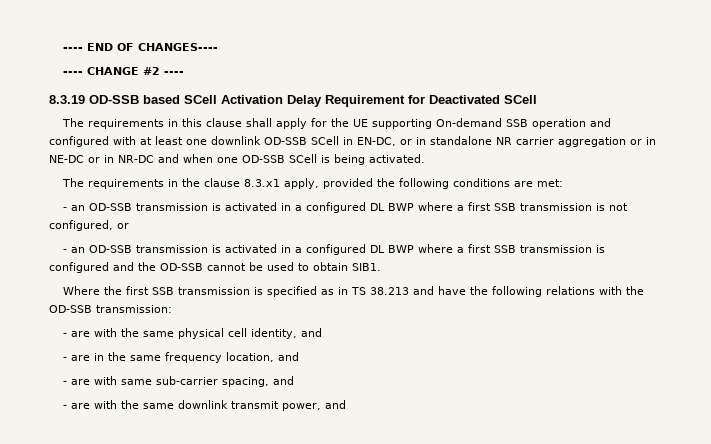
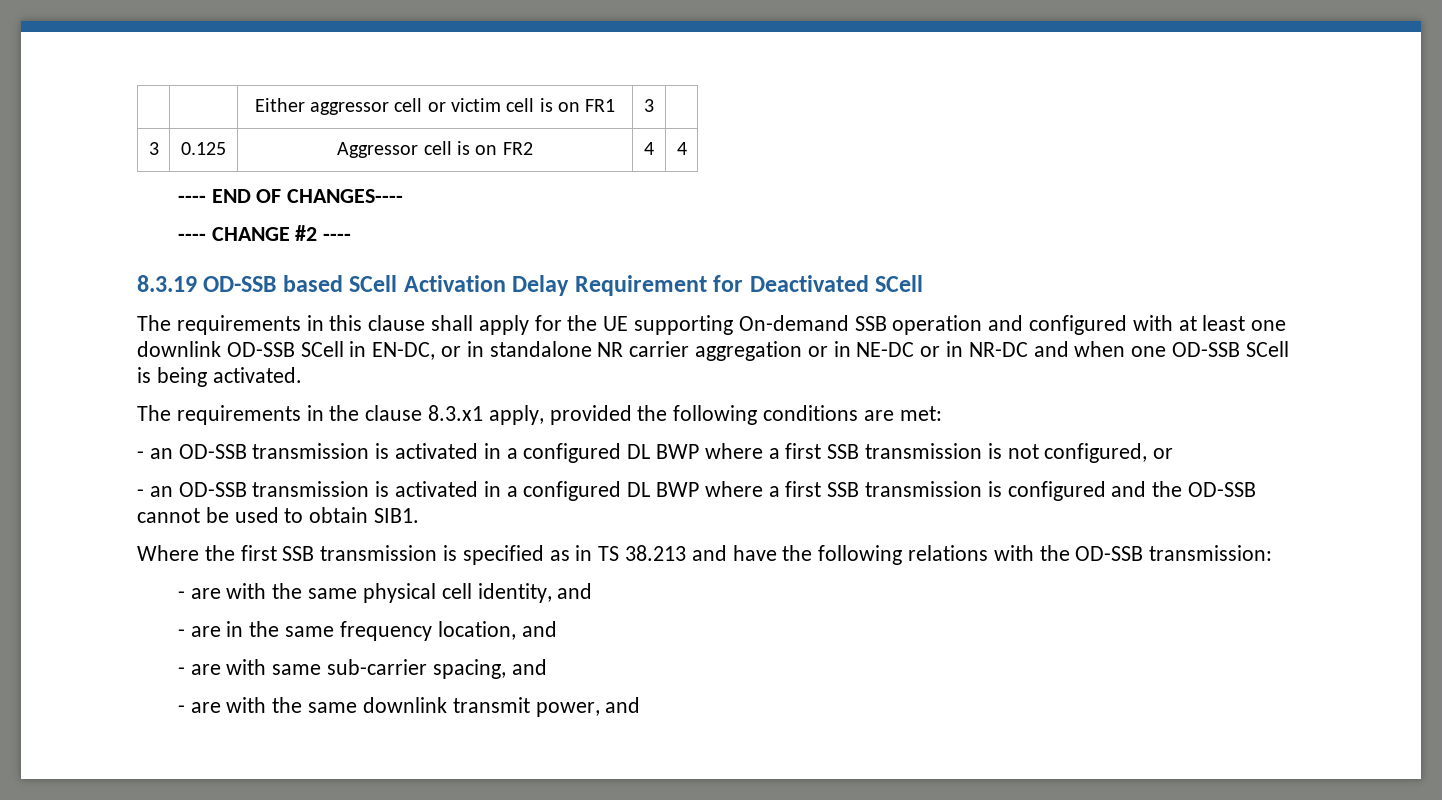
(63, 49) none -> [254,98,616,115] [644,99,654,112] [148,142,159,155] [181,142,226,155] [337,141,533,158] [644,142,654,155] [676,142,687,155] | | Either aggressor cell or victim cell is on FR1 | 3 | // 3 | 0.125 | Aggressor cell is on FR2 | 4 | 4 //

